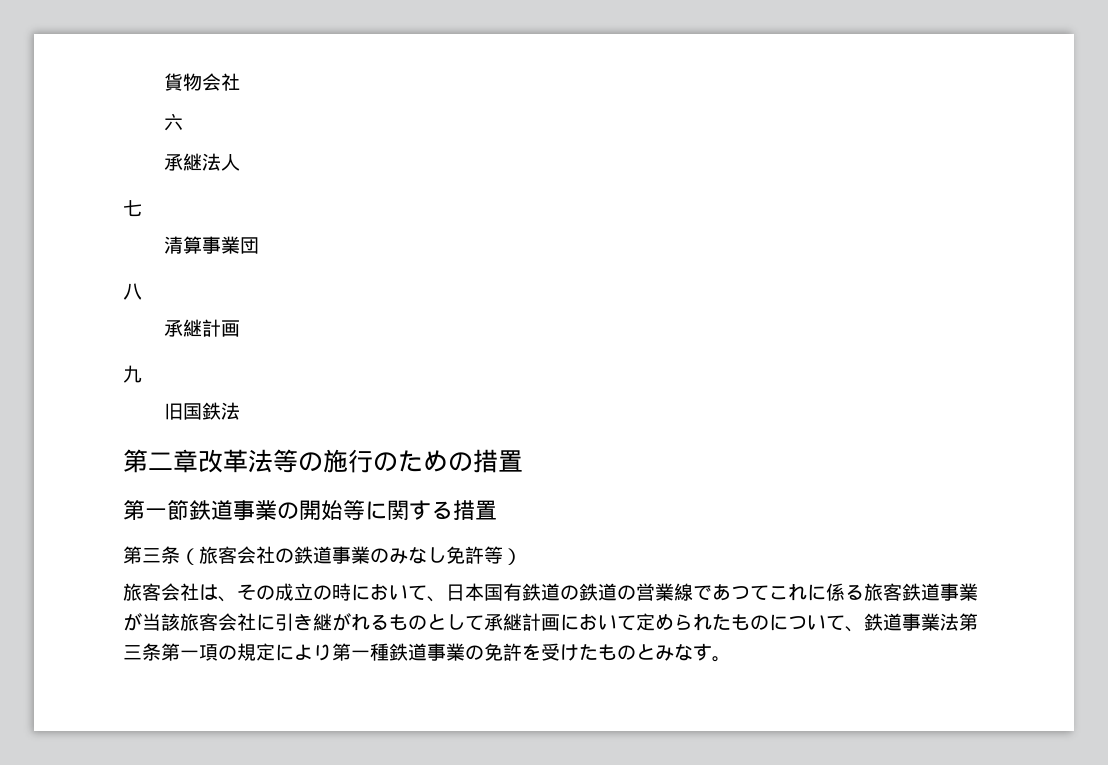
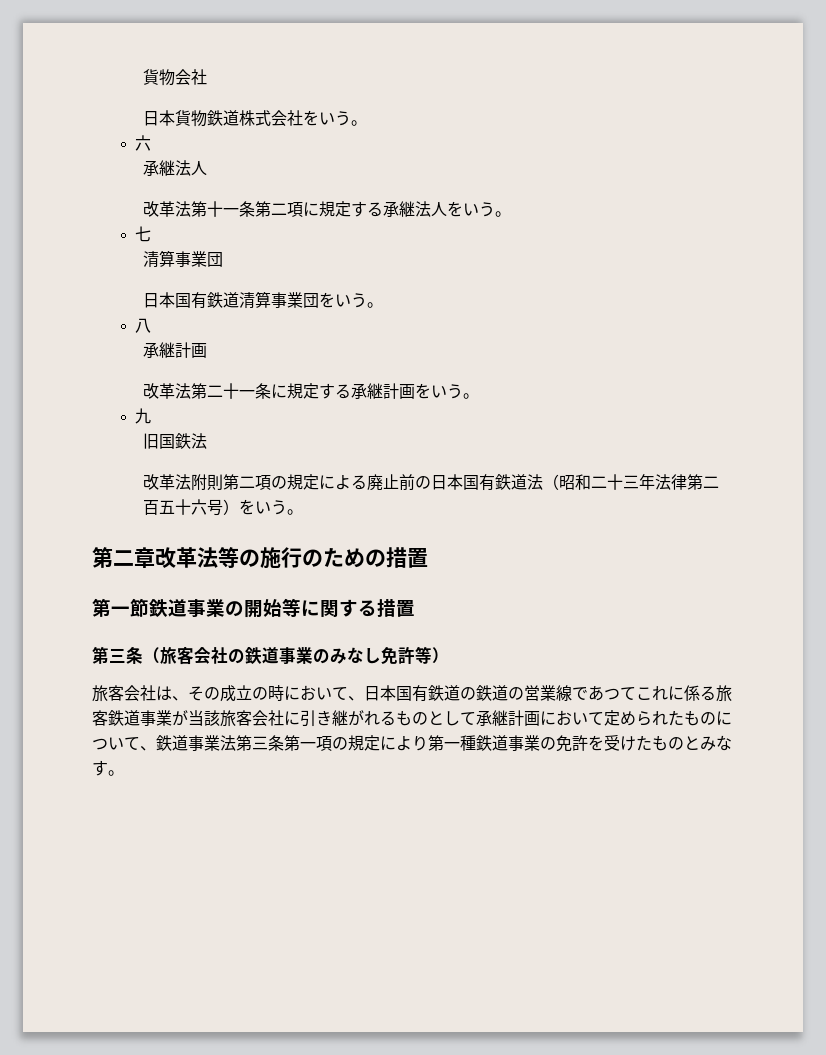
[163,113,183,131] [163,153,240,171] [123,200,142,217] [163,236,259,254] [123,283,142,300] [163,319,240,337] [123,365,142,383] [163,402,240,420] 六 // 承継法人 // 七 // 清算事業団 // 八 // 承継計画 // 九 // 旧国鉄法 -> [143,110,368,127] [135,135,152,151] [143,160,208,176] [143,201,512,217] [135,226,152,242] [143,250,224,268] [143,291,384,309] [135,318,152,333] [143,342,208,358] [143,383,480,399] [135,408,152,424] [143,433,208,449] [143,474,720,491] [143,499,304,516] 日本貨物鉄道株式会社をいう。 // 六 // 承継法人 // 改革法第十一条第二項に規定する承継法人をいう。 // 七 // 清算事業団 // 日本国有鉄道清算事業団をいう。 // 八 // 承継計画 // 改革法第二十一条に規定する承継計画をいう。 // 九 // 旧国鉄法 // 改革法附則第二項の規定による廃止前の日本国有鉄道法（昭和二十三年法律第二百五十六号）をいう。

